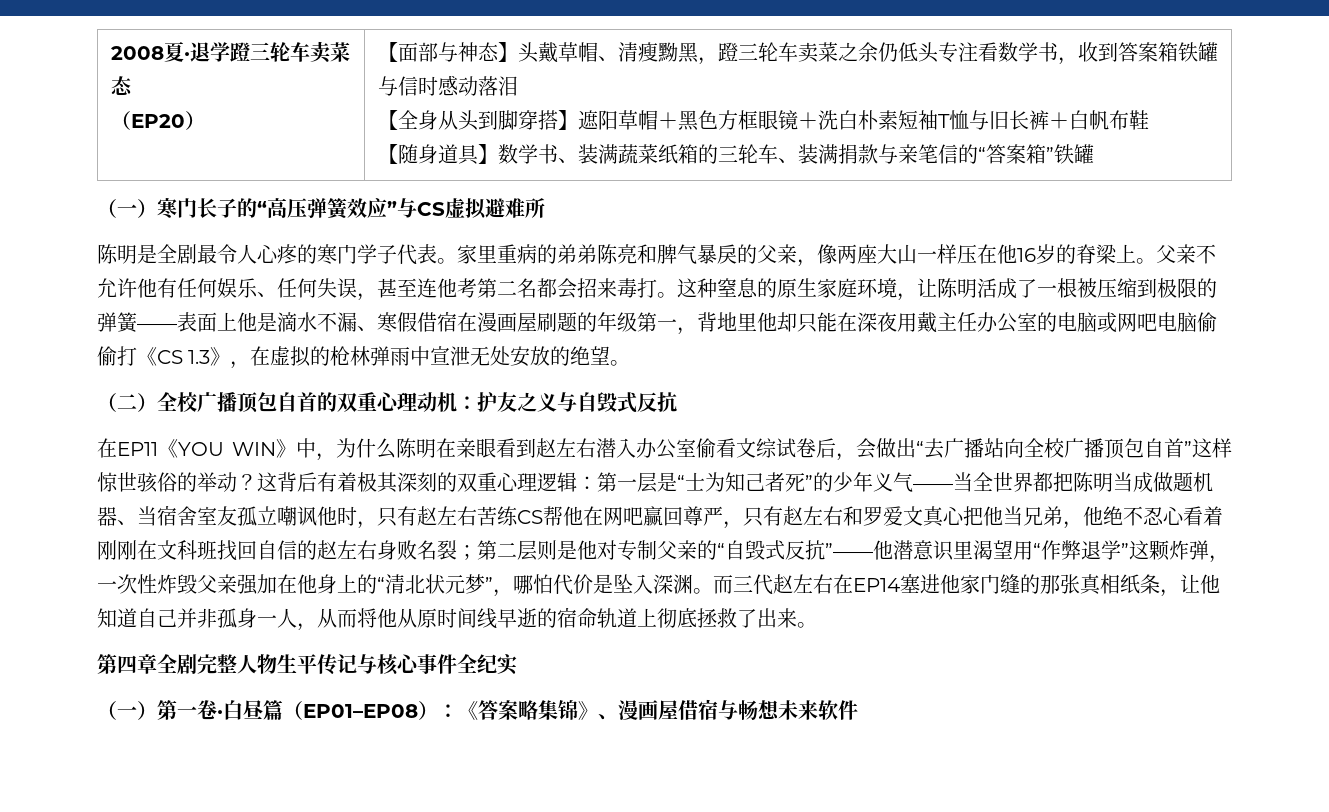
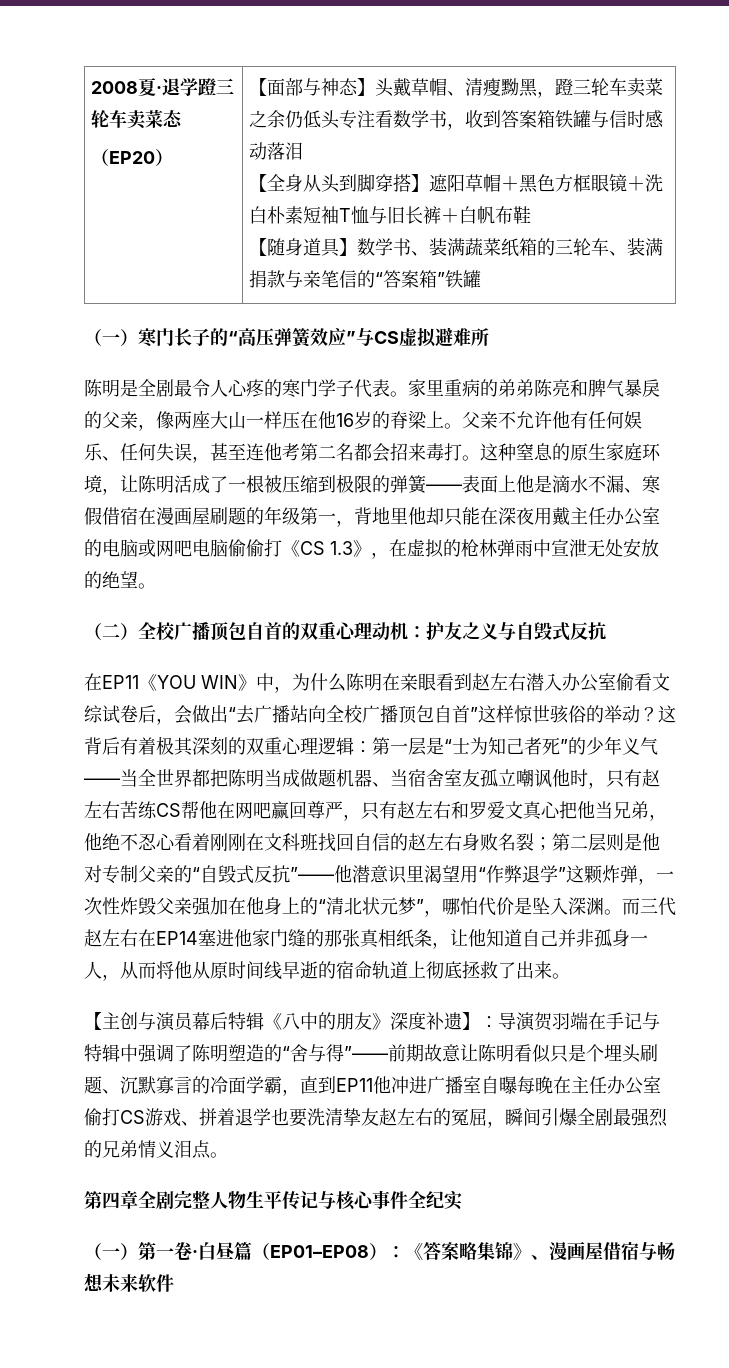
(817, 625) none -> [84,1012,660,1031] [84,1044,658,1063] [84,1076,661,1096] [84,1108,668,1128] [84,1140,228,1159] // 【主创与演员幕后特辑《八中的朋友》深度补遗】：导演贺羽端在手记与特辑中强调了陈明塑造的“舍与得”——前期故意让陈明看似只是个埋头刷题、沉默寡言的冷面学霸，直到EP11他冲进广播室自曝每晚在主任办公室偷打CS游戏、拼着退学也要洗清挚友赵左右的冤屈，瞬间引爆全剧最强烈的兄弟情义泪点。

